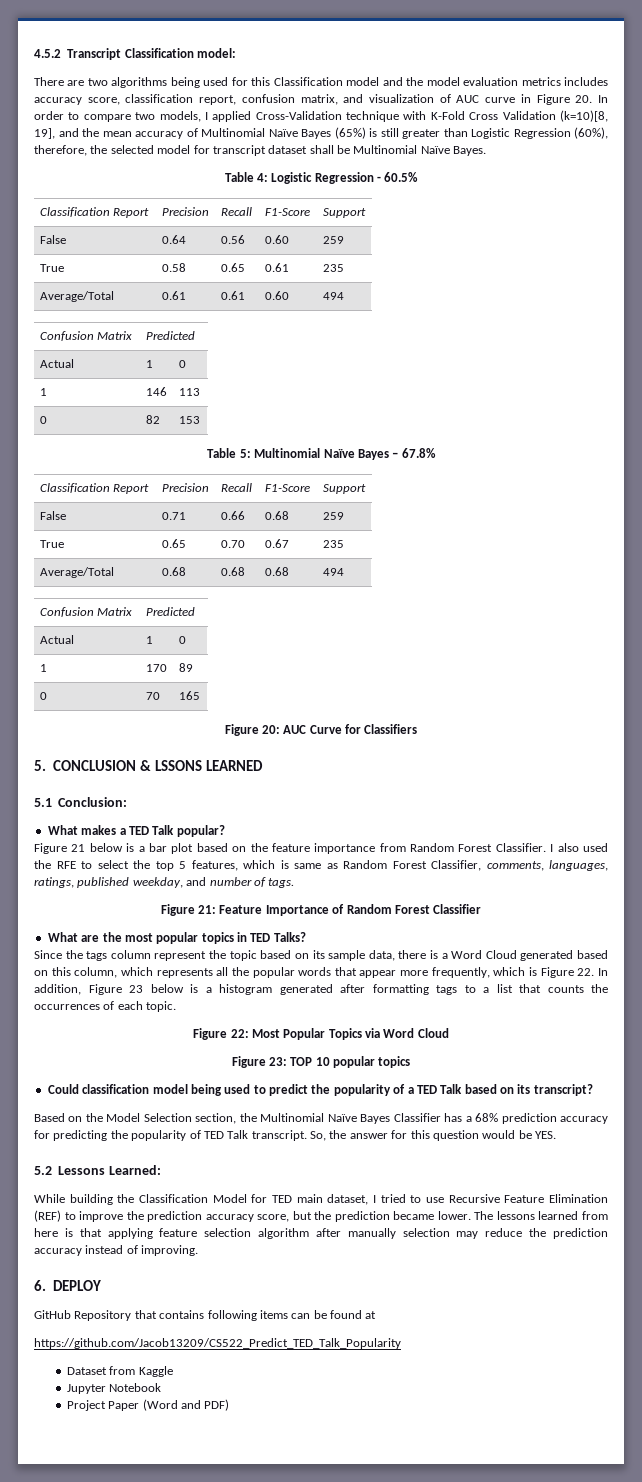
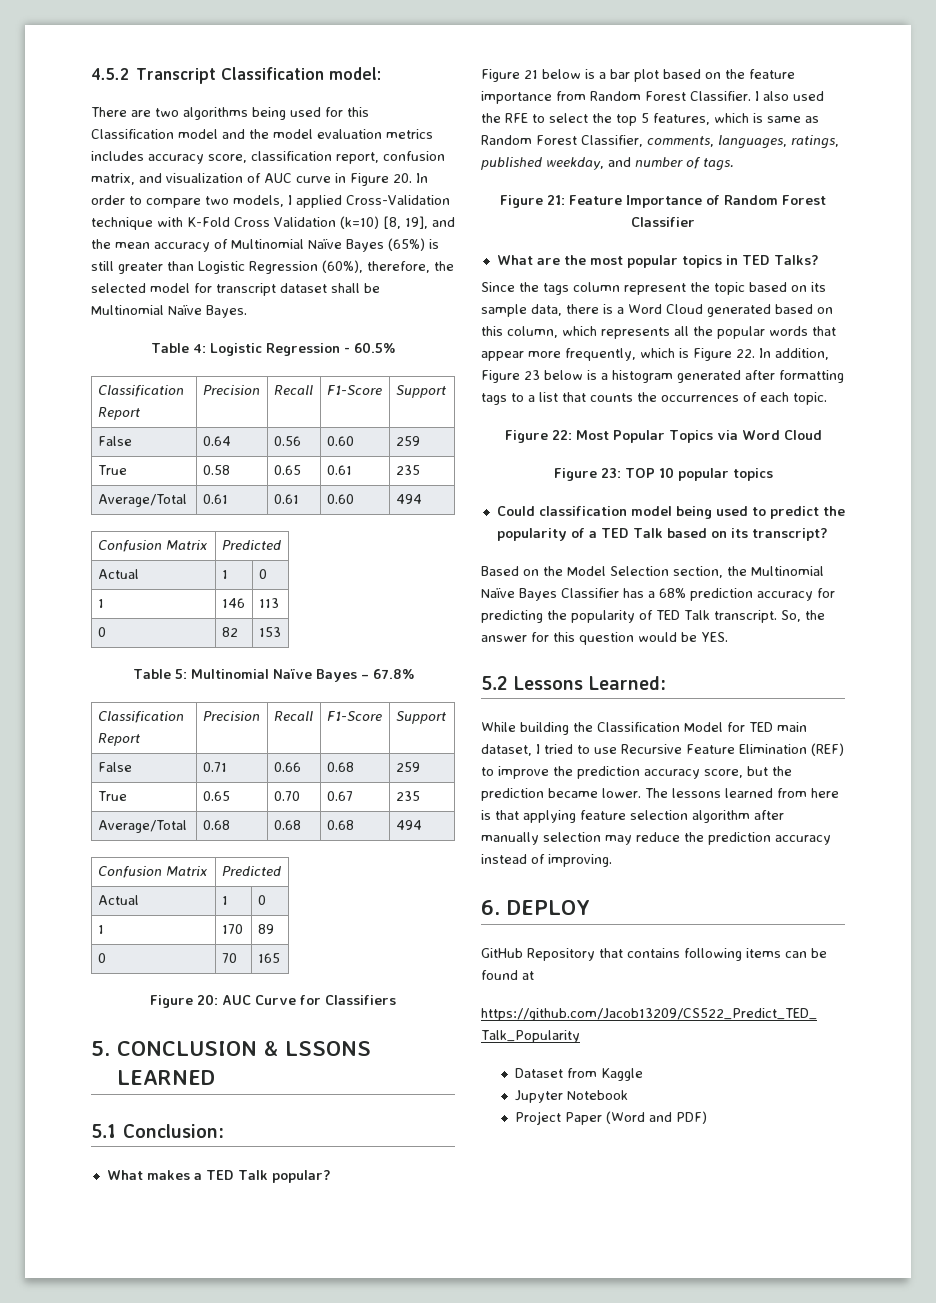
[559,110,608,122] (k=10)[8, -> [340,216,401,229] (k=10) [8,

